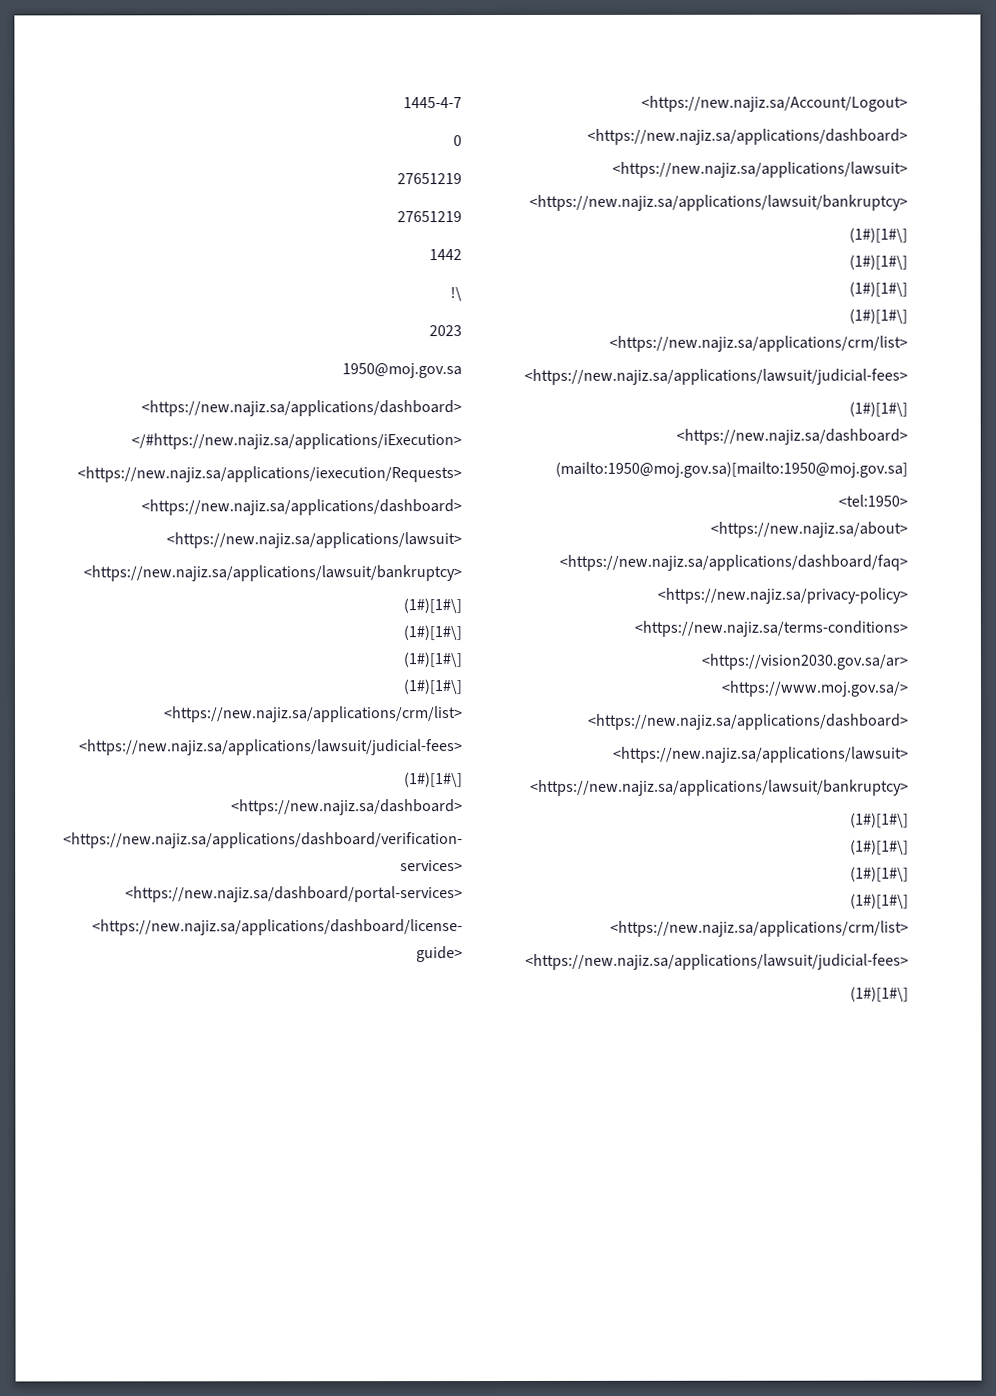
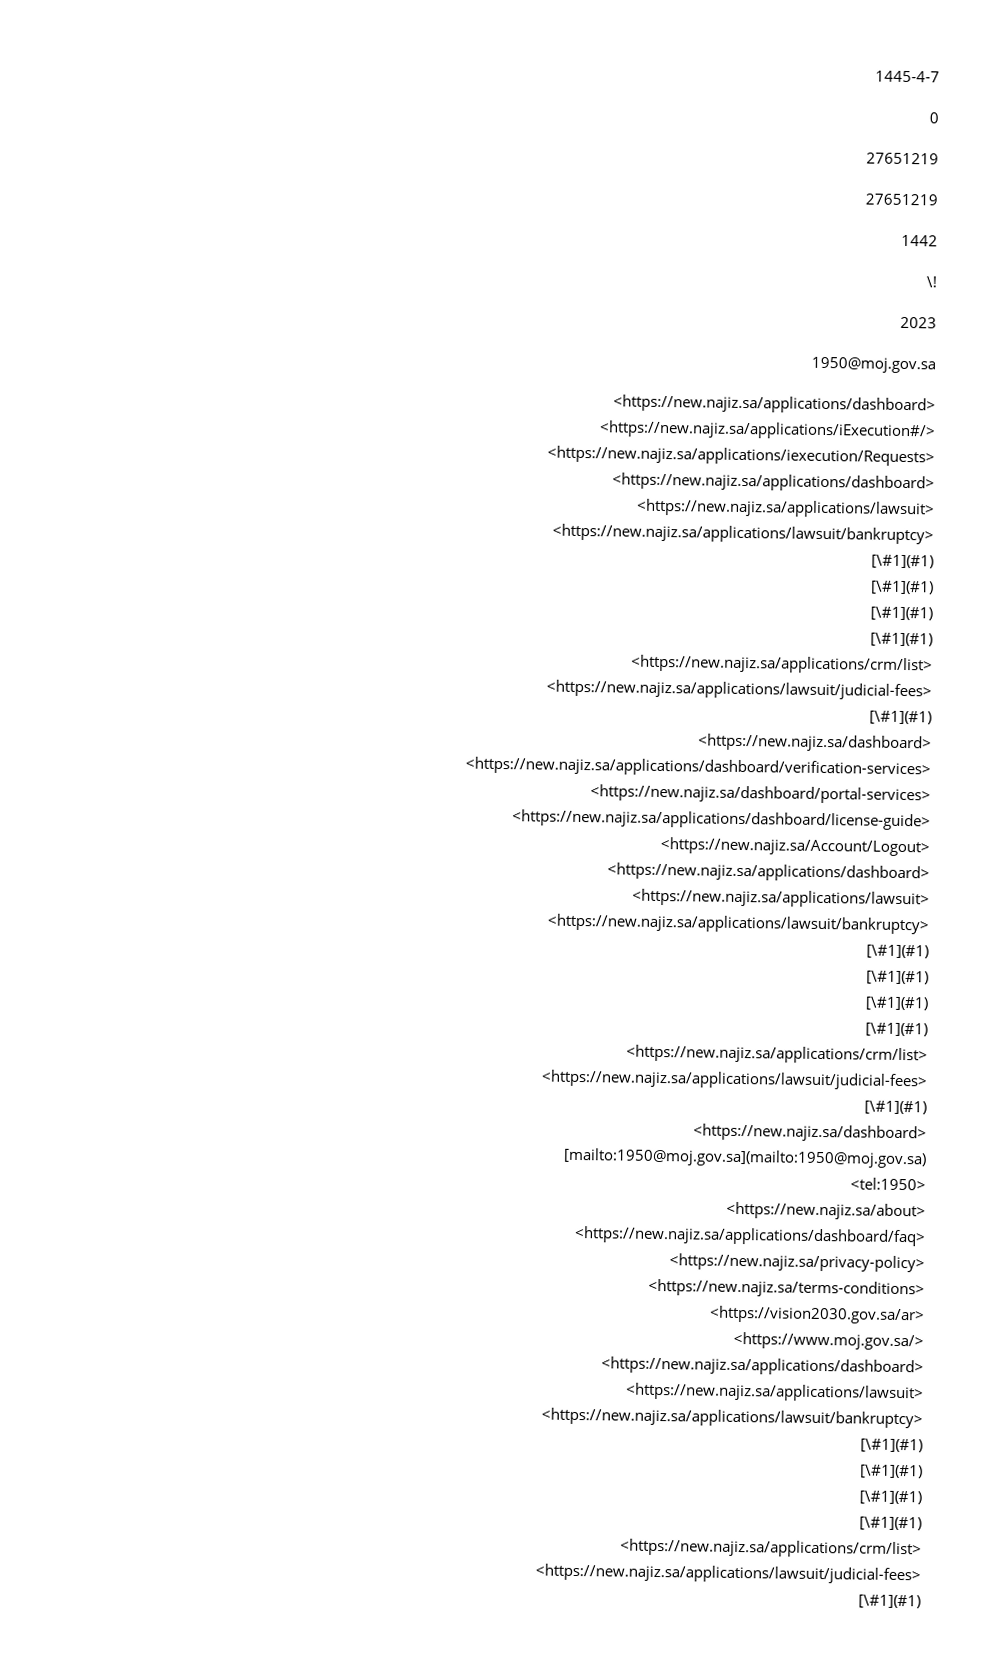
[450,287,462,302] !\ -> [926,276,937,288] \!
[131,433,462,450] </#https://new.najiz.sa/applications/iExecution> -> [599,420,936,441] <https://new.najiz.sa/applications/iExecution#/>
[403,598,462,614] [403,625,462,641] [403,652,462,668] [403,679,462,695] [164,706,463,723] [79,739,463,756] [404,772,463,788] (1#)[1#\] // (1#)[1#\] // (1#)[1#\] // (1#)[1#\] // <https://new.najiz.sa/applications/crm/list> // <https://new.najiz.sa/applications/lawsuit/judicial-fees> // (1#)[1#\] -> [871,554,934,569] [870,580,934,595] [870,606,933,621] [870,632,933,647] [631,654,933,675] [546,679,932,701] [869,710,932,725] [\#1](#1) // [\#1](#1) // [\#1](#1) // [\#1](#1) // <https://new.najiz.sa/applications/crm/list> // <https://new.najiz.sa/applications/lawsuit/judicial-fees> // [\#1](#1)
[849,227,908,243] [849,254,908,270] [849,281,908,297] [849,308,908,324] [609,335,908,352] [524,368,908,385] [849,401,908,417] [676,428,908,445] [555,461,908,478] (1#)[1#\] // (1#)[1#\] // (1#)[1#\] // (1#)[1#\] // <https://new.najiz.sa/applications/crm/list> // <https://new.najiz.sa/applications/lawsuit/judicial-fees> // (1#)[1#\] // <https://new.najiz.sa/dashboard> // (mailto:1950@moj.gov.sa)[mailto:1950@moj.gov.sa] -> [866,944,929,959] [866,970,929,985] [865,996,928,1011] [865,1022,928,1037] [626,1044,928,1065] [541,1069,928,1091] [864,1100,927,1115] [693,1123,927,1143] [563,1147,927,1169] [\#1](#1) // [\#1](#1) // [\#1](#1) // [\#1](#1) // <https://new.najiz.sa/applications/crm/list> // <https://new.najiz.sa/applications/lawsuit/judicial-fees> // [\#1](#1) // <https://new.najiz.sa/dashboard> // [mailto:1950@moj.gov.sa](mailto:1950@moj.gov.sa)
[850,812,909,828] [850,839,909,855] [850,866,909,882] [850,893,909,909] [610,920,909,937] [525,953,909,970] [850,986,909,1002] (1#)[1#\] // (1#)[1#\] // (1#)[1#\] // (1#)[1#\] // <https://new.najiz.sa/applications/crm/list> // <https://new.najiz.sa/applications/lawsuit/judicial-fees> // (1#)[1#\] -> [860,1438,923,1453] [860,1464,923,1479] [859,1490,922,1505] [859,1516,922,1531] [620,1538,922,1559] [535,1563,921,1585] [858,1594,921,1609] [\#1](#1) // [\#1](#1) // [\#1](#1) // [\#1](#1) // <https://new.najiz.sa/applications/crm/list> // <https://new.najiz.sa/applications/lawsuit/judicial-fees> // [\#1](#1)

